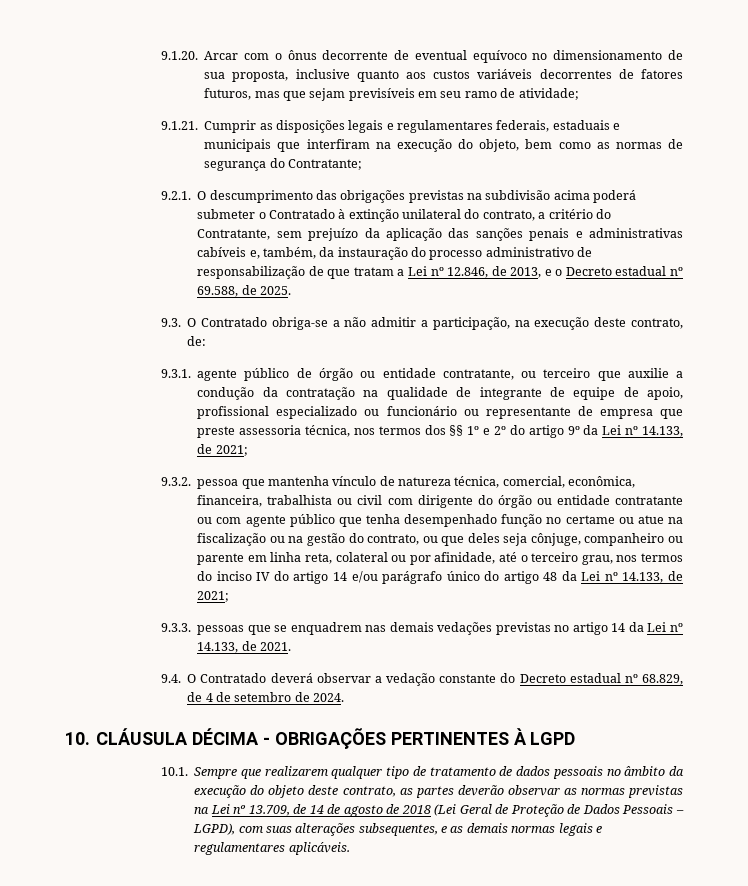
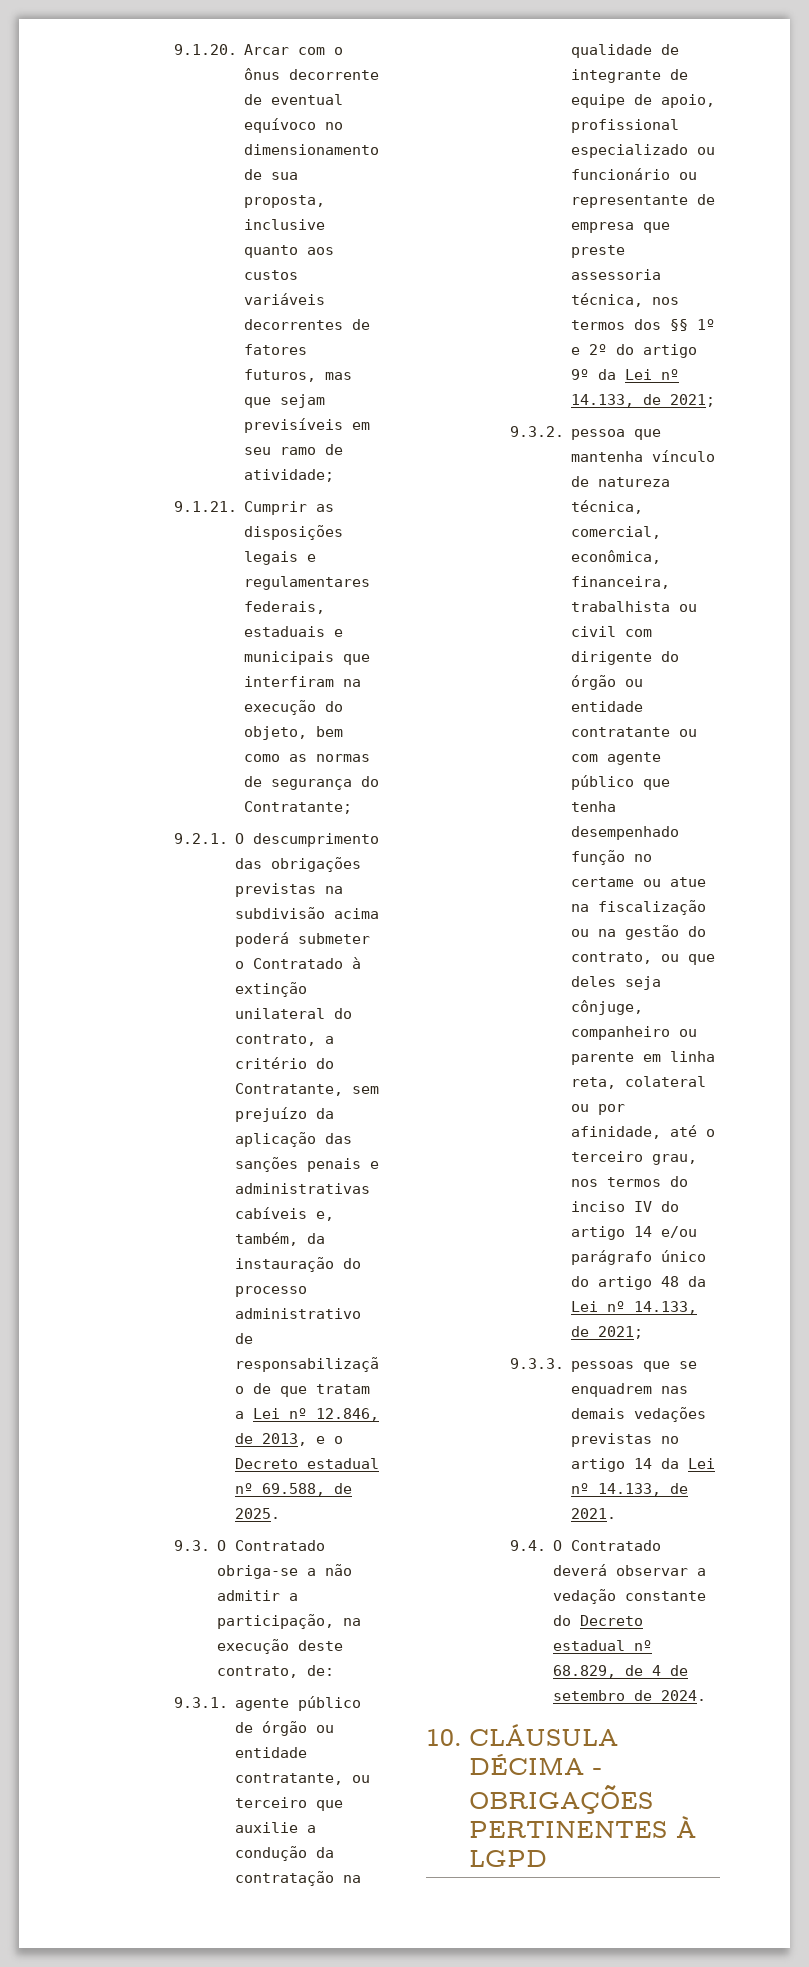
[160,766,684,779] [194,785,684,798] [194,804,684,817] [193,823,602,836] [194,842,350,855] // 10.1. Sempre que realizarem qualquer tipo de tratamento de dados pessoais no âmbito da execução do objeto deste contrato, as partes deverão observar as normas previstas na Lei nº 13.709, de 14 de agosto de 2018 (Lei Geral de Proteção de Dados Pessoais – LGPD), com suas alterações subsequentes, e as demais normas legais e regulamentares aplicáveis. -> (548, 1858) none

